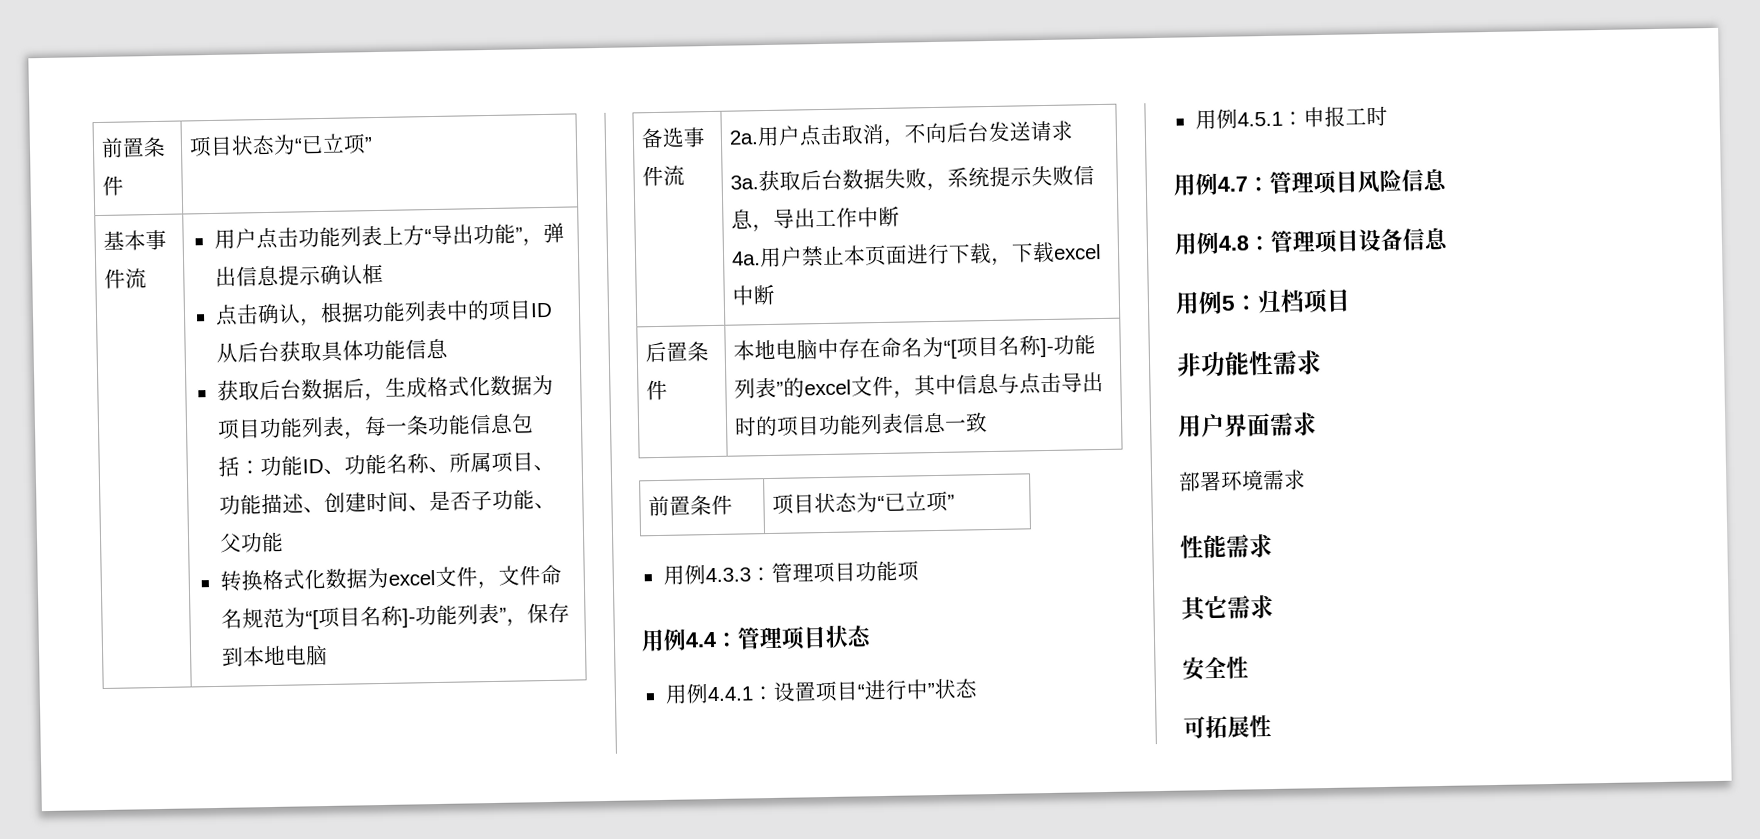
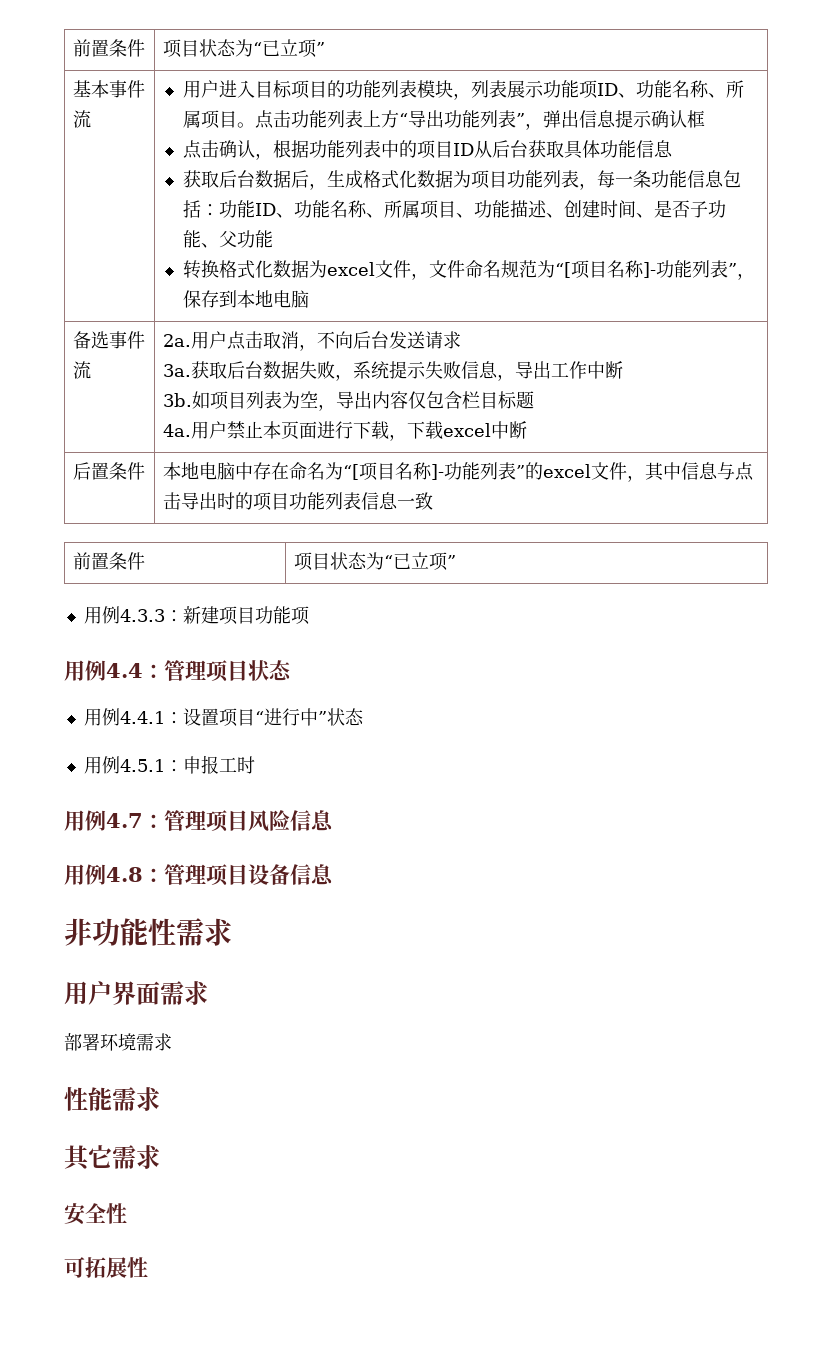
(257, 238) none -> [218,80,744,100] [182,110,255,129] 进入目标项目的功能列表模块，列表展示功能项ID、功能名称、所属项目。
(516, 233) none -> [479,110,516,128] 列表
(901, 216) none -> [162,391,534,411] // 3b.如项目列表为空，导出内容仅包含栏目标题
[770,562,814,583] 管理 -> [182,606,219,624] 新建
[1175,288,1351,315] // 用例5：归档项目 -> (334, 874) none

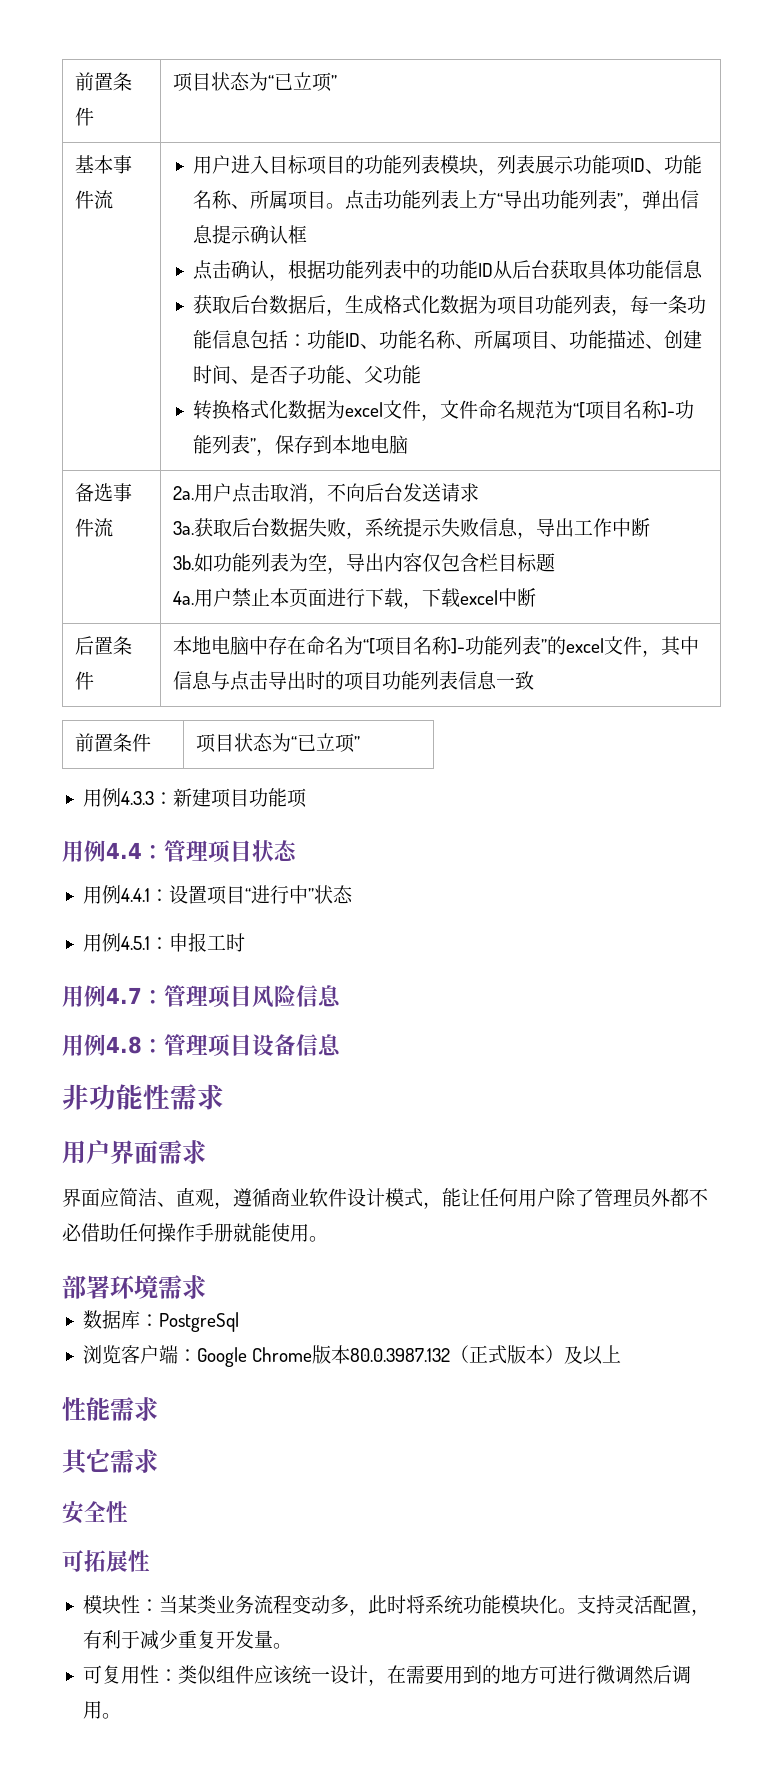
[416,140,453,159] 项目 -> [440,260,479,279] 功能
[209,391,246,410] 项目 -> [212,553,251,572] 功能
[64,1033,172,1051] 部署环境需求 -> [62,1188,708,1209] [62,1223,328,1242] [62,1275,206,1299] [82,1310,239,1332] [82,1345,622,1367] 界面应简洁、直观，遵循商业软件设计模式，能让任何用户除了管理员外都不必借助任何操作手册就能使用。 // 部署环境需求 // 数据库：PostgreSql // 浏览客户端：Google Chrome版本80.0.3987.132（正式版本）及以上
(148, 1267) none -> [82,1595,710,1616] [82,1630,292,1650] [82,1665,691,1686] [82,1701,121,1719] // 模块性：当某类业务流程变动多，此时将系统功能模块化。支持灵活配置，有利于减少重复开发量。 // 可复用性：类似组件应该统一设计，在需要用到的地方可进行微调然后调用。

